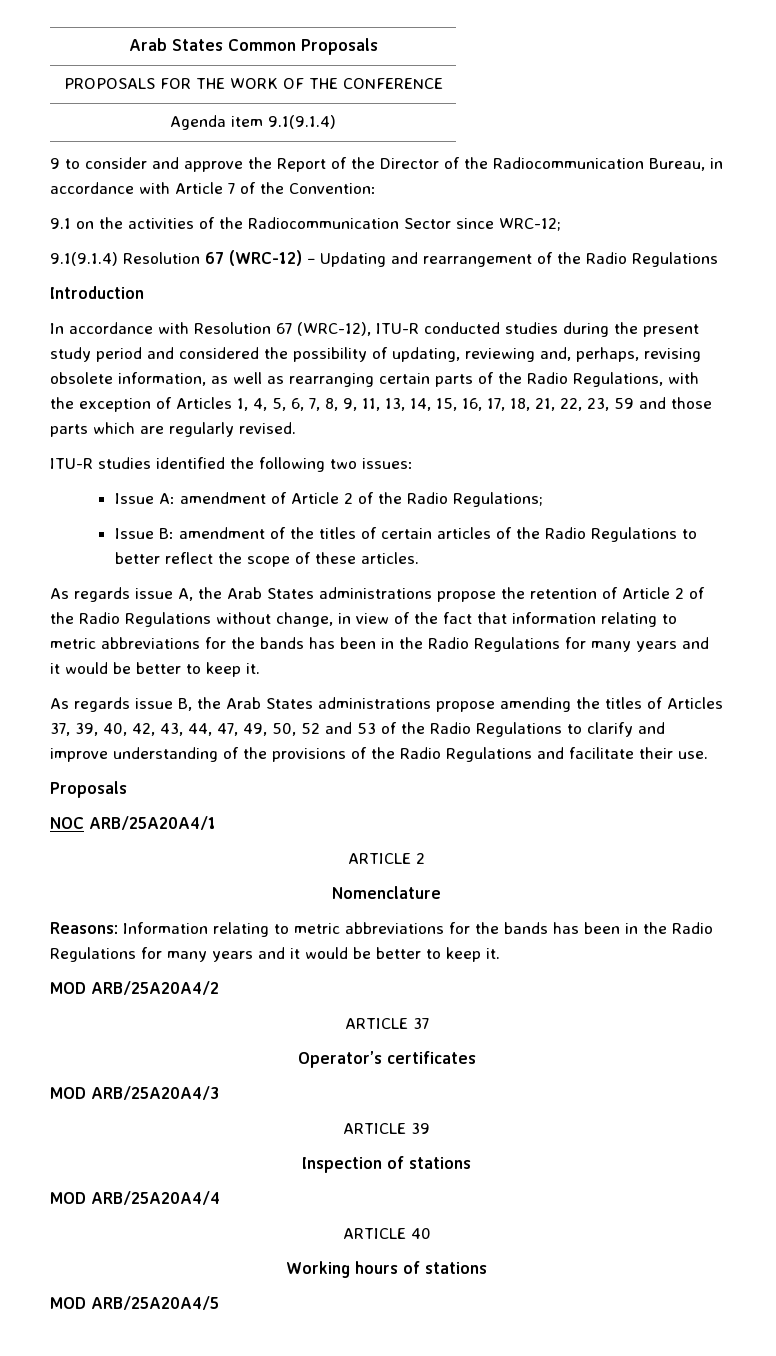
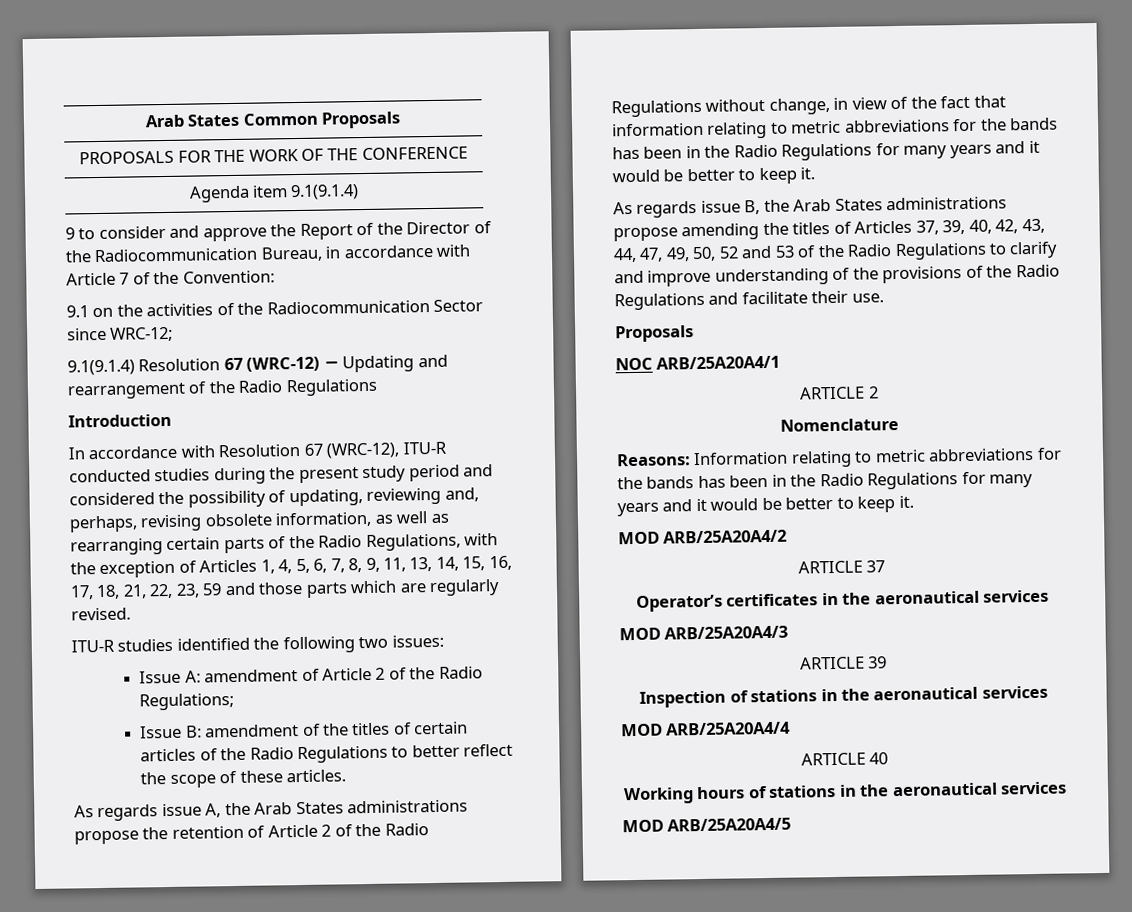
(476, 1057) none -> [821,589,1050,606] in the aeronautical services
(471, 1163) none -> [820,685,1048,702] in the aeronautical services
(487, 1268) none -> [838,781,1068,797] in the aeronautical services

